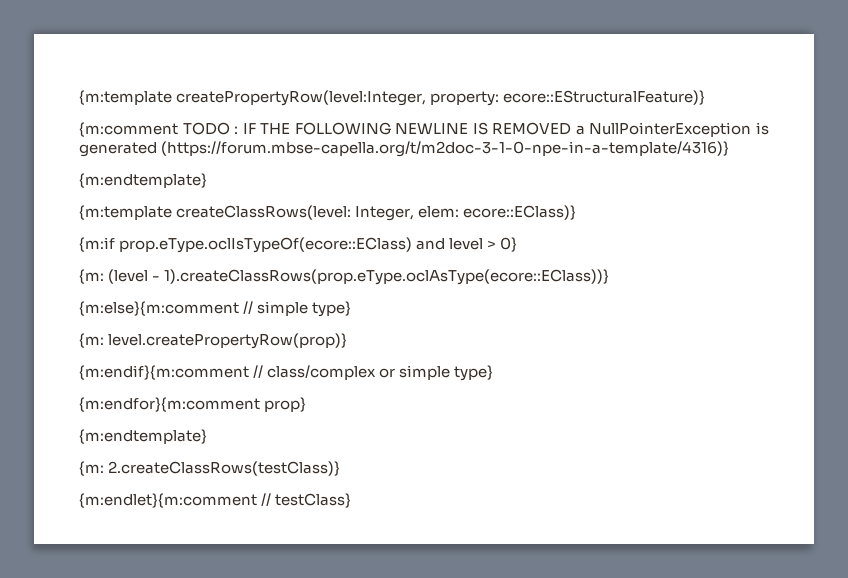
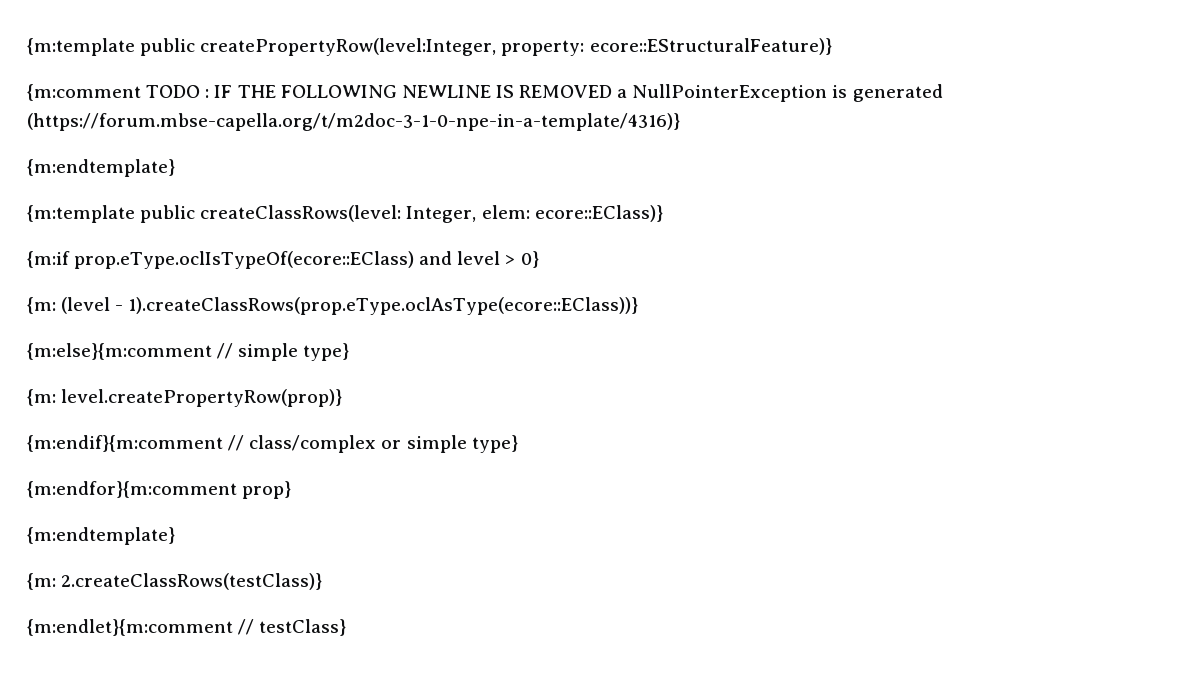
[79,90,172,105] {m:template -> [27,38,196,56] {m:template public
(172, 212) none -> [140,205,196,223] public

